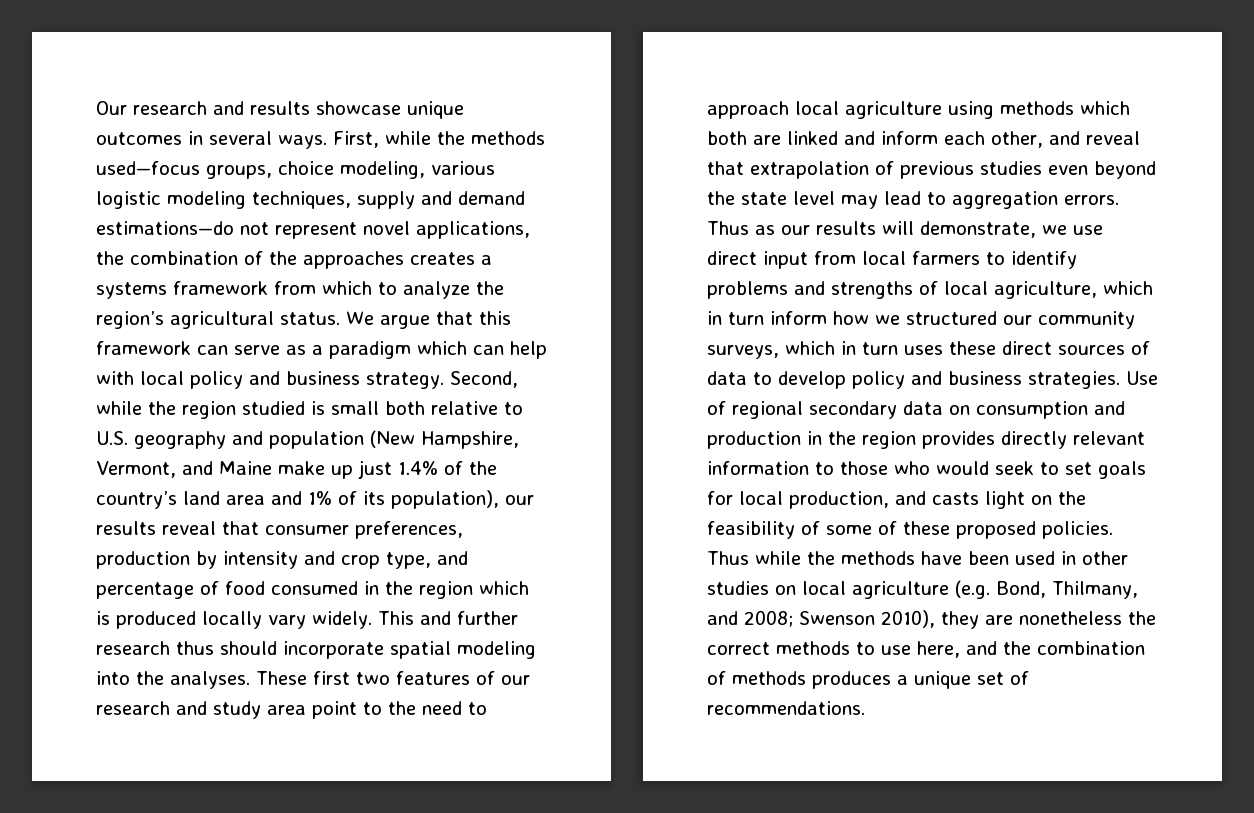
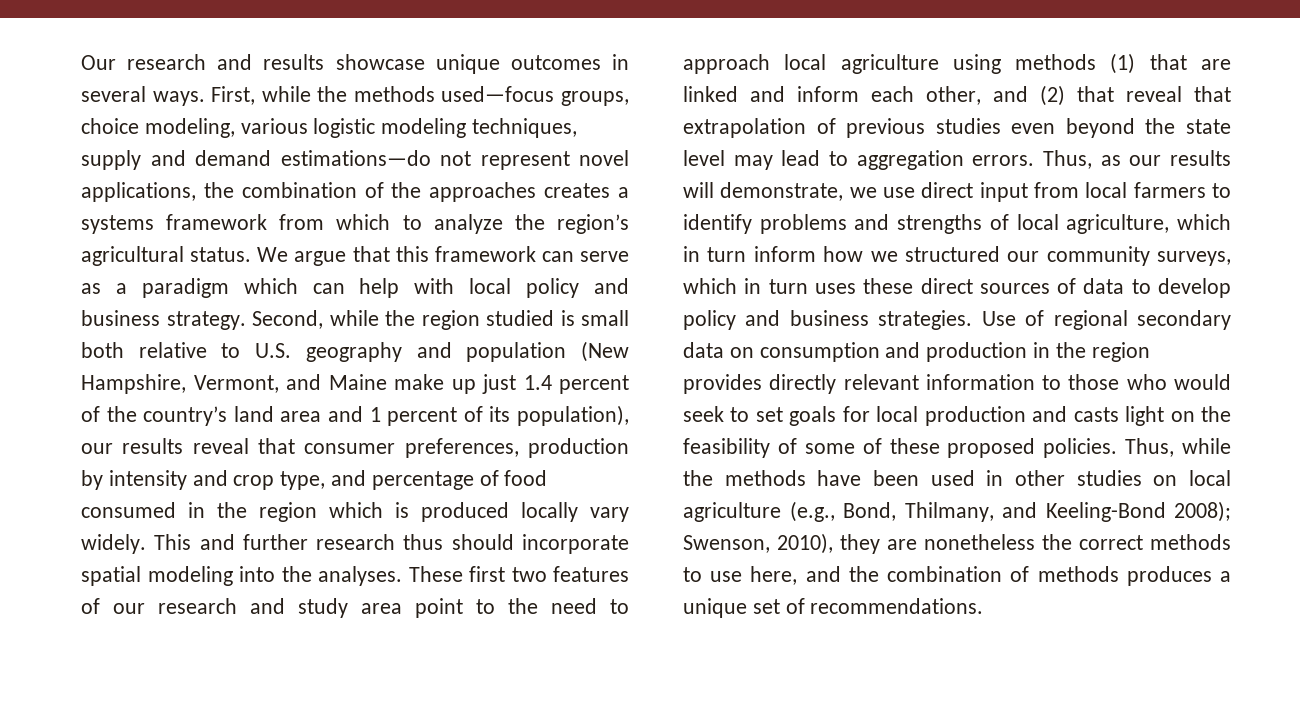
[397,461,438,475] 1.4% -> [523,375,629,394] 1.4 percent
[308,491,332,505] 1% -> [369,407,458,426] 1 percent
[1080,101,1130,115] [707,131,747,145] which both -> [1110,53,1187,74] (1) that
(1080, 138) none -> [1040,85,1114,106] (2) that
[707,221,749,235] Thus -> [1043,150,1092,169] Thus,
[789,491,889,509] production, -> [924,406,1026,426] production
[707,551,749,565] Thus -> [1125,438,1175,457] Thus,
[955,580,990,599] (e.g. -> [789,501,835,522] (e.g.,
[744,610,875,627] 2008; Swenson -> [1045,501,1231,522] [683,535,770,553] Keeling-Bond 2008); Swenson,

